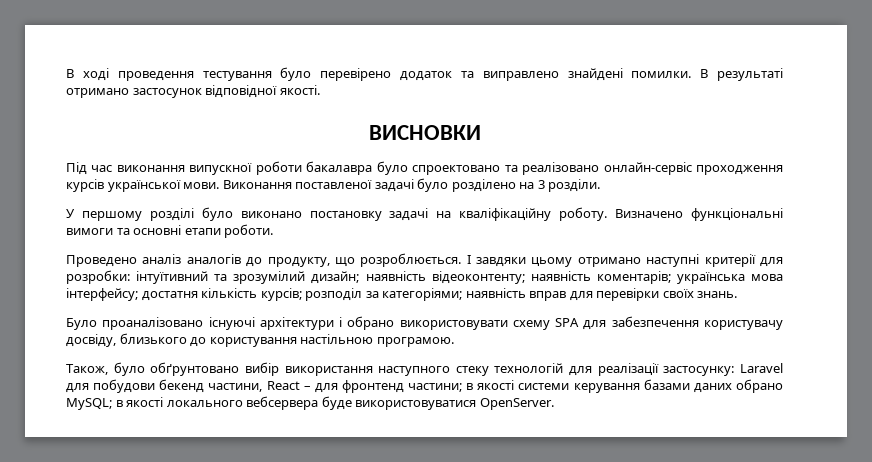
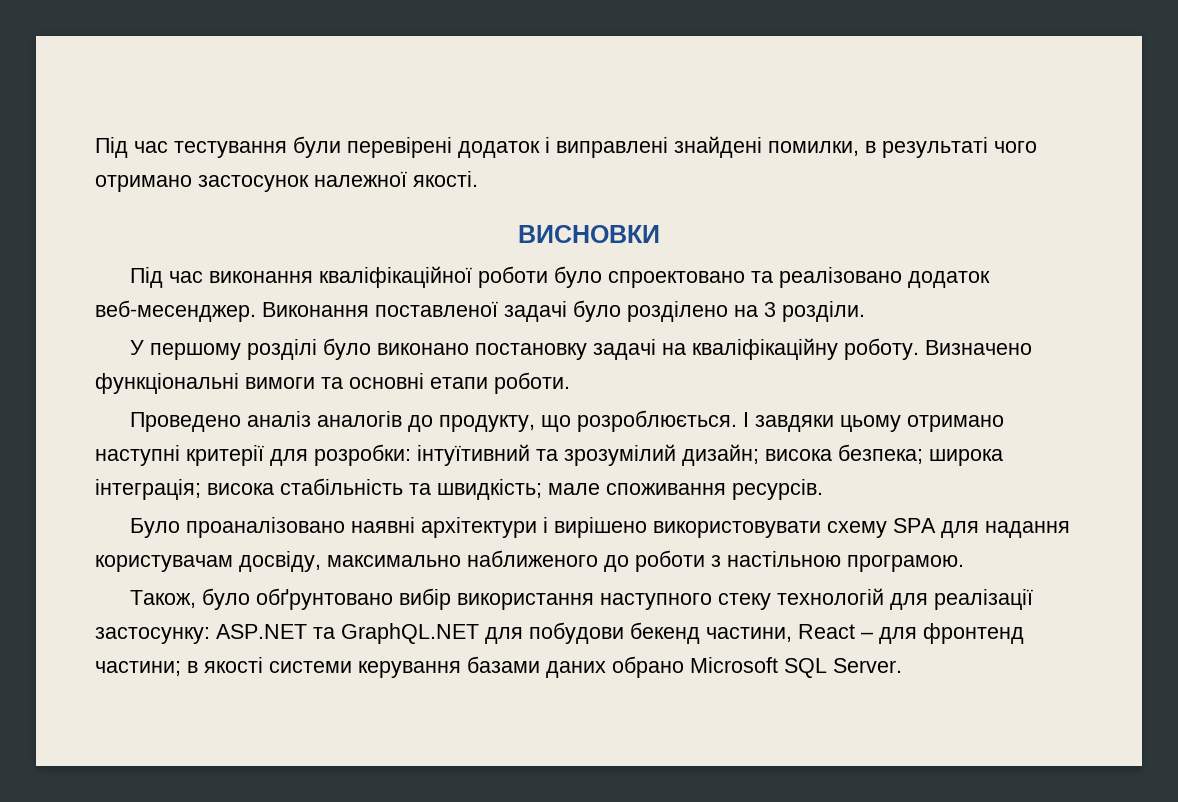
[66,67,784,81] В ході проведення тестування було перевірено додаток та виправлено знайдені помилки. В результаті -> [95,136,1037,158] Під час тестування були перевірені додаток і виправлені знайдені помилки, в результаті чого
[205,85,278,98] відповідної -> [314,171,407,187] належної
[189,161,373,175] випускної роботи бакалавра -> [319,266,549,288] кваліфікаційної роботи
[603,162,783,175] [66,179,220,192] онлайн-сервіс проходження курсів української мови. -> [908,271,991,288] [95,300,256,322] додаток веб-месенджер.
[365,271,784,284] [66,288,738,301] наявність відеоконтенту; наявність коментарів; українська мова інтерфейсу; достатня кількість курсів; розподіл за категоріями; наявність вправ для перевірки своїх знань. -> [765,444,1003,466] [95,478,823,500] висока безпека; широка інтеграція; висока стабільність та швидкість; мале споживання ресурсів.
[208,317,255,330] існуючі -> [351,517,416,533] наявні
[347,316,395,330] обрано -> [554,517,648,538] вирішено
[611,316,783,330] [66,333,297,347] забезпечення користувачу досвіду, близького до користування -> [985,521,1071,538] [95,550,721,572] надання користувачам досвіду, максимально наближеного до роботи з
[739,363,783,373] Laravel -> [216,623,479,644] ASP.NET та GraphQL.NET
[66,396,554,410] MySQL; в якості локального вебсервера буде використовуватися OpenServer. -> [690,657,902,678] Microsoft SQL Server.

